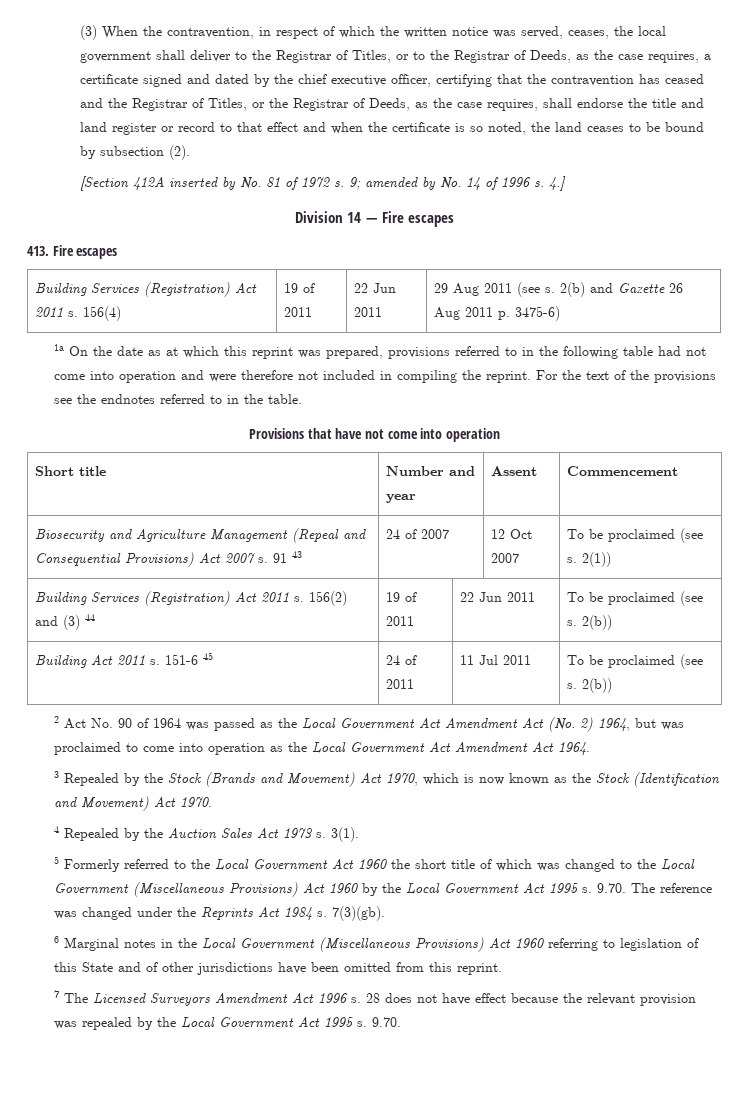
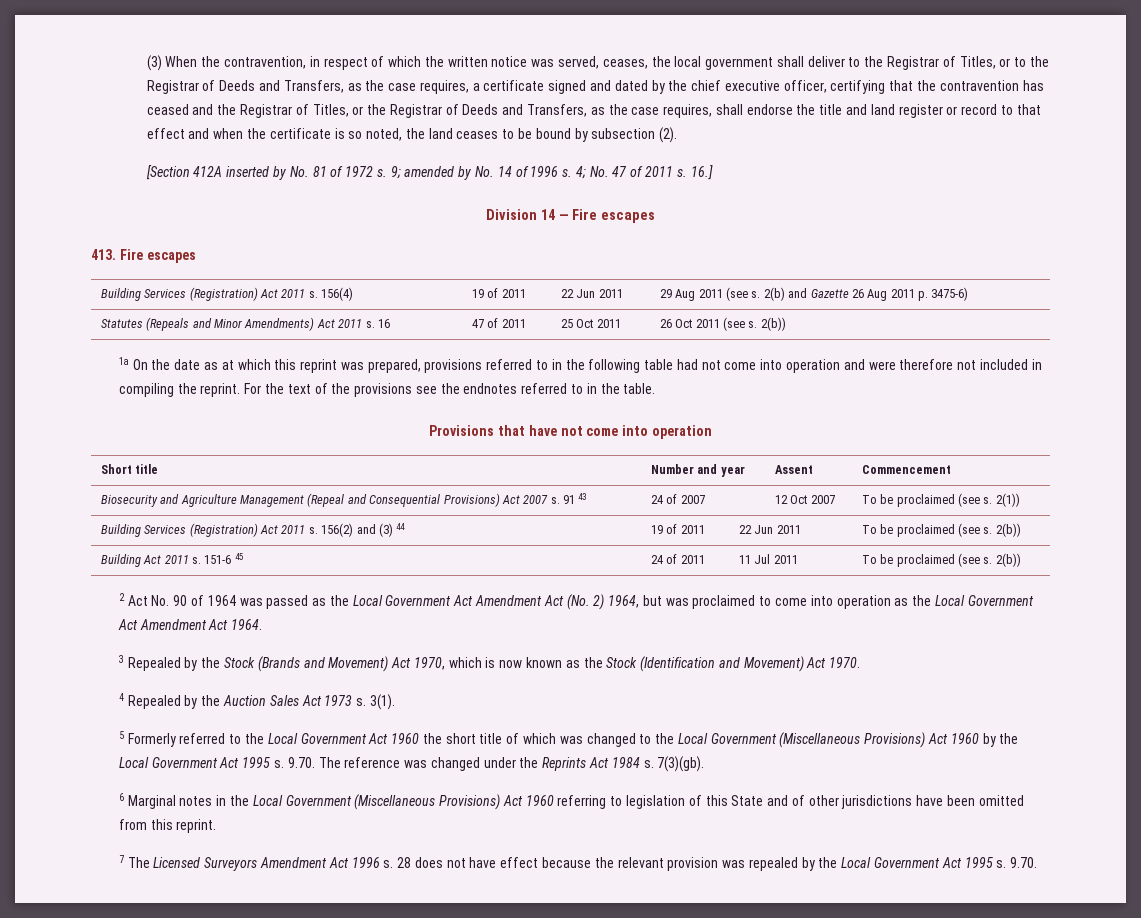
[529,50,571,63] Deeds, -> [219,80,344,93] Deeds and Transfers,
[368,98,410,111] Deeds, -> [462,104,588,117] Deeds and Transfers,
[548,176,566,191] 4.] -> [575,165,713,180] 4; No. 47 of 2011 s. 16.]
(560, 313) none -> [100,317,390,331] [471,318,526,328] [560,319,621,328] [659,317,786,331] // Statutes (Repeals and Minor Amendments) Act 2011 s. 16 | 47 of 2011 | 25 Oct 2011 | 26 Oct 2011 (see s. 2(b))

